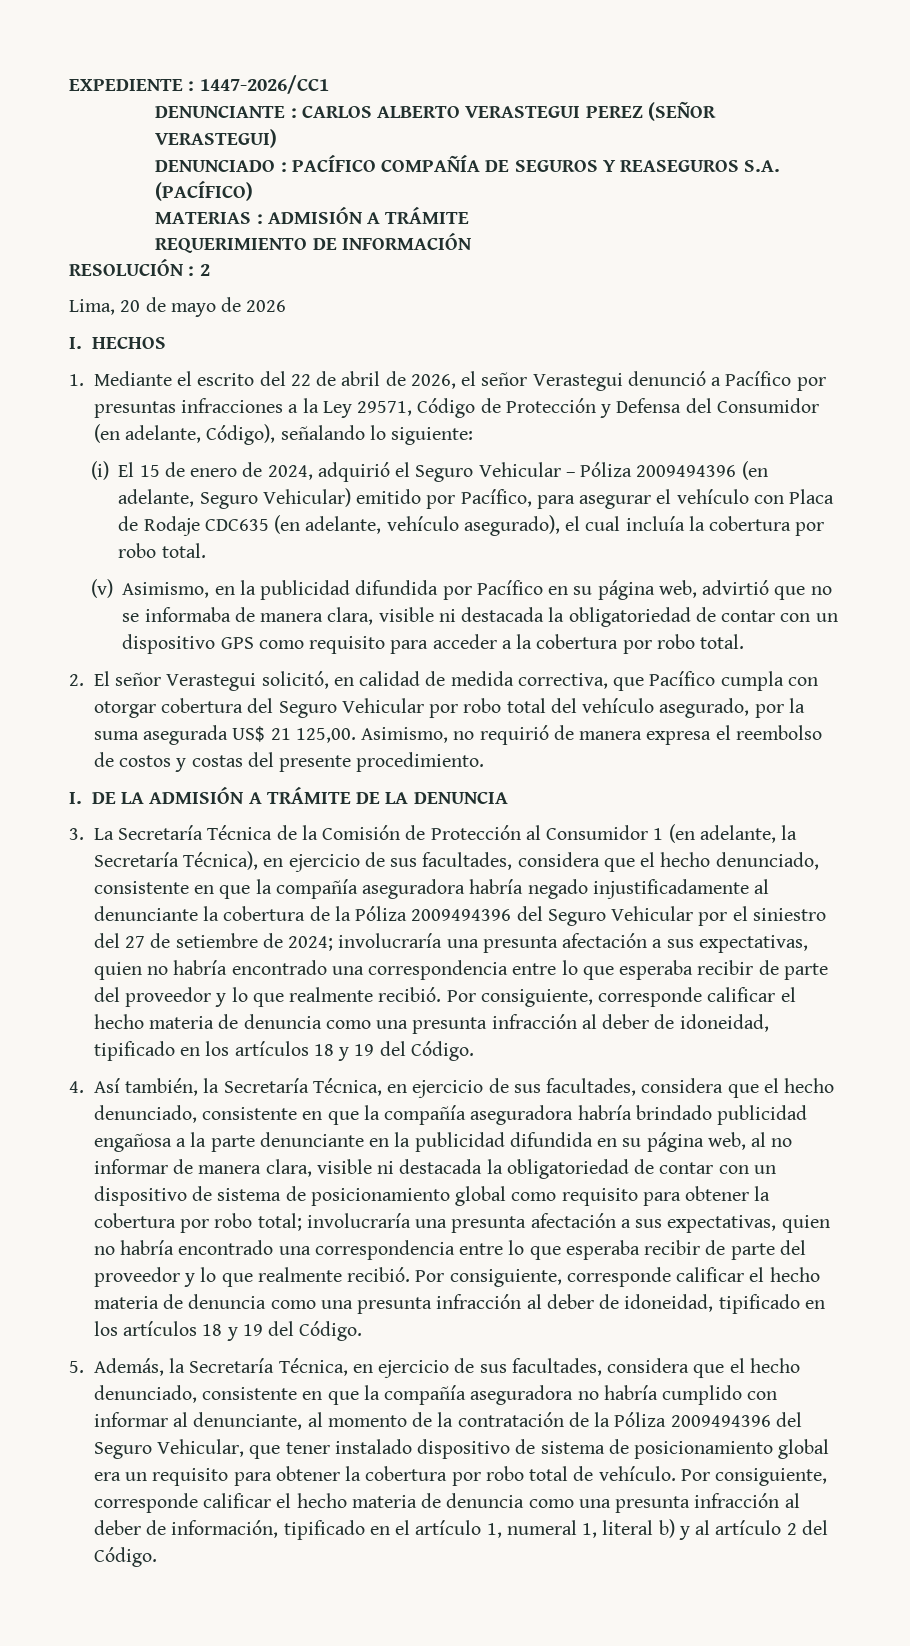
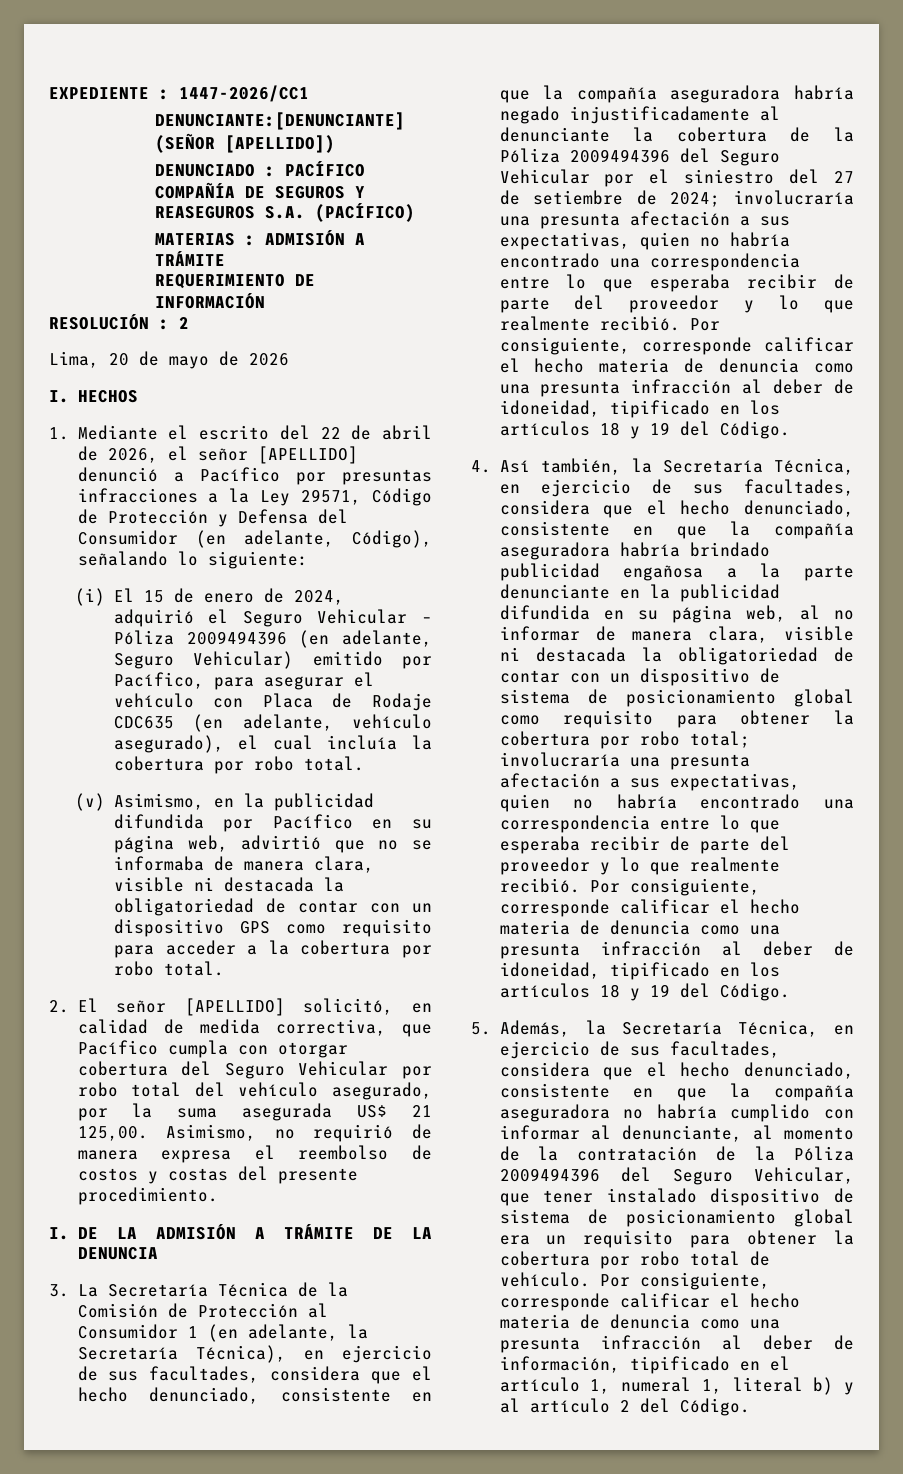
[155,101,716,121] [155,129,278,148] DENUNCIANTE : CARLOS ALBERTO VERASTEGUI PEREZ (SEÑOR VERASTEGUI) -> [154,112,405,130] [154,133,335,153] DENUNCIANTE:[DENUNCIANTE] (SEÑOR [APELLIDO])
[532,373,623,391] Verastegui -> [257,446,358,464] [APELLIDO]
[166,673,257,691] Verastegui -> [184,998,285,1016] [APELLIDO]

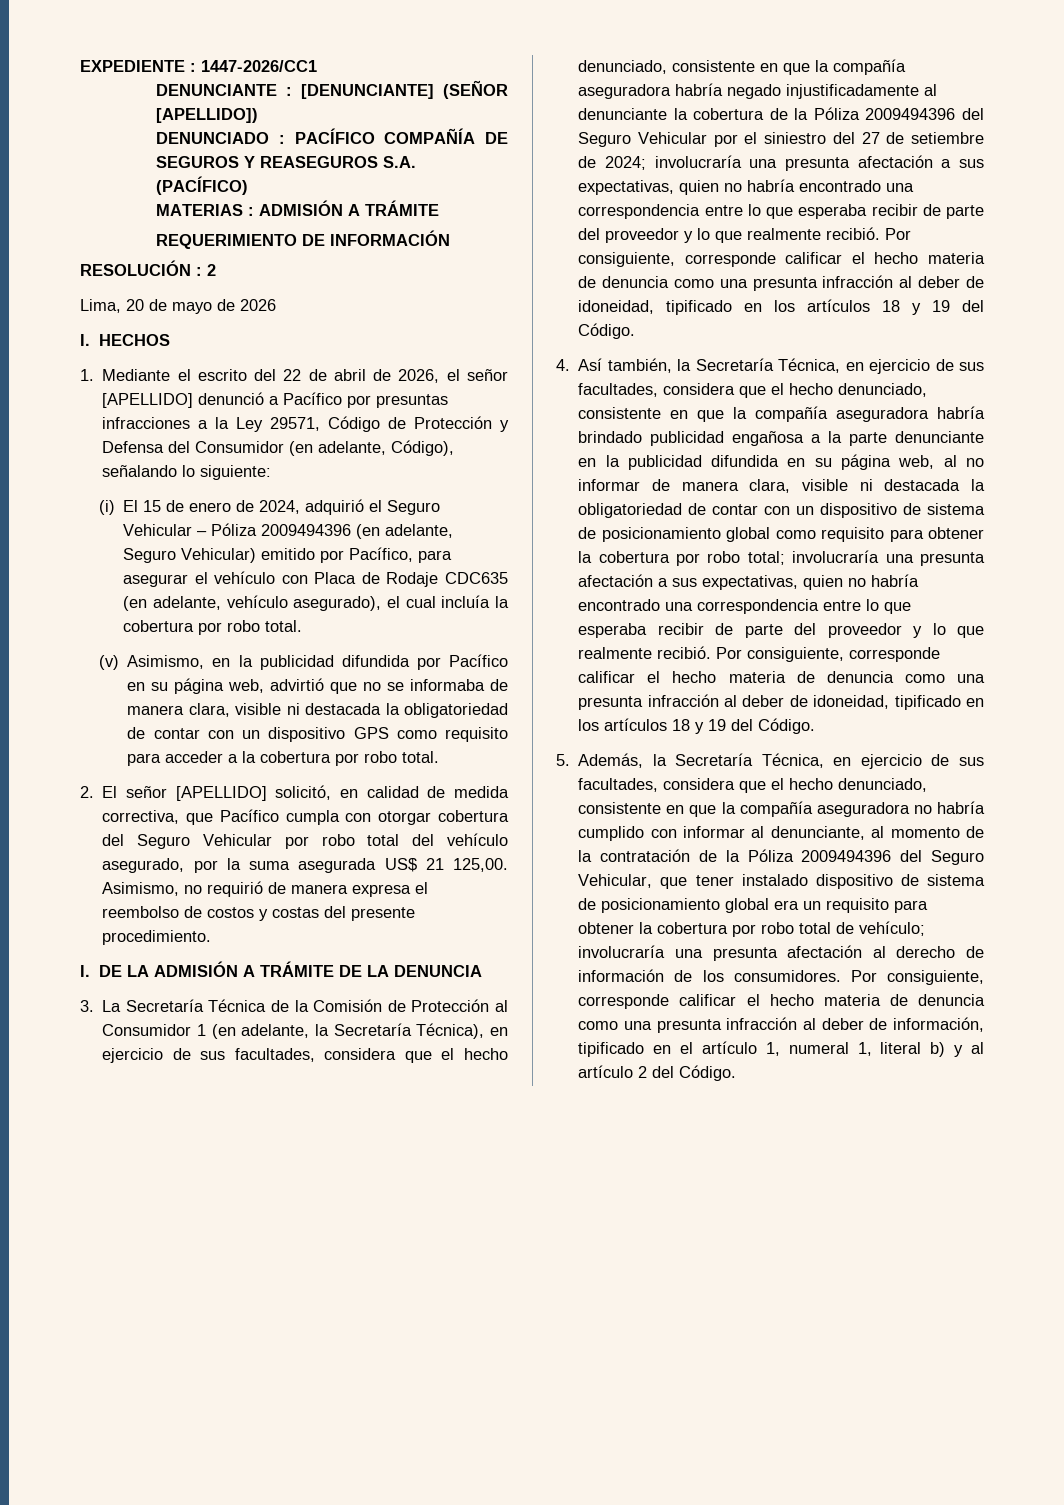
[154,112,405,130] DENUNCIANTE:[DENUNCIANTE] -> [156,84,435,99] DENUNCIANTE : [DENUNCIANTE]
[499,1272,590,1287] vehículo. -> [859,921,926,936] [578,945,984,961] [578,969,841,982] vehículo; involucraría una presunta afectación al derecho de información de los consumidores.

